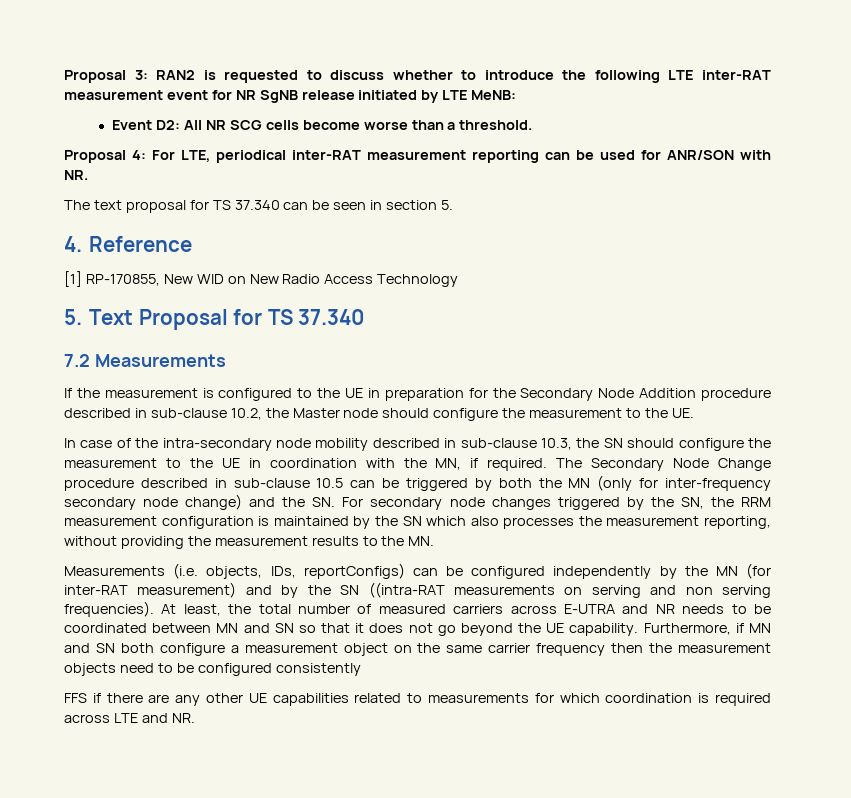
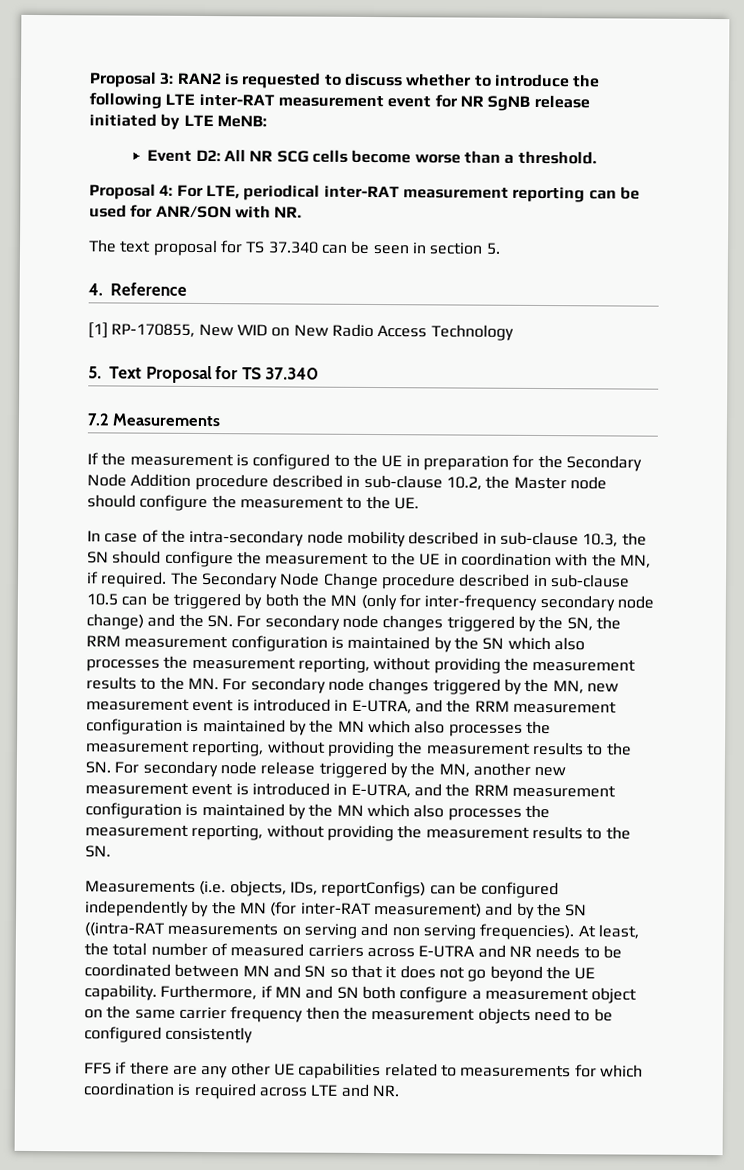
(435, 541) none -> [222,677,619,695] [86,698,617,714] [86,718,551,737] [86,740,632,758] [85,760,567,779] [85,782,616,798] [85,802,550,821] [85,824,631,842] [85,845,111,858] For secondary node changes triggered by the MN, new measurement event is introduced in E-UTRA, and the RRM measurement configuration is maintained by the MN which also processes the measurement reporting, without providing the measurement results to the SN. For secondary node release triggered by the MN, another new measurement event is introduced in E-UTRA, and the RRM measurement configuration is maintained by the MN which also processes the measurement reporting, without providing the measurement results to the SN.

